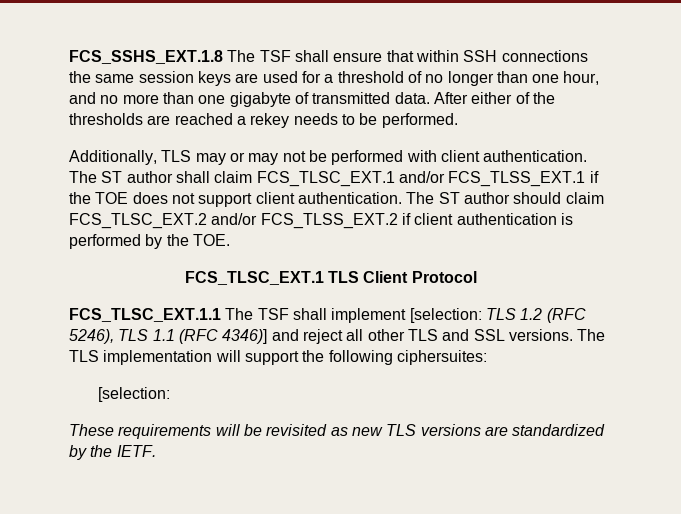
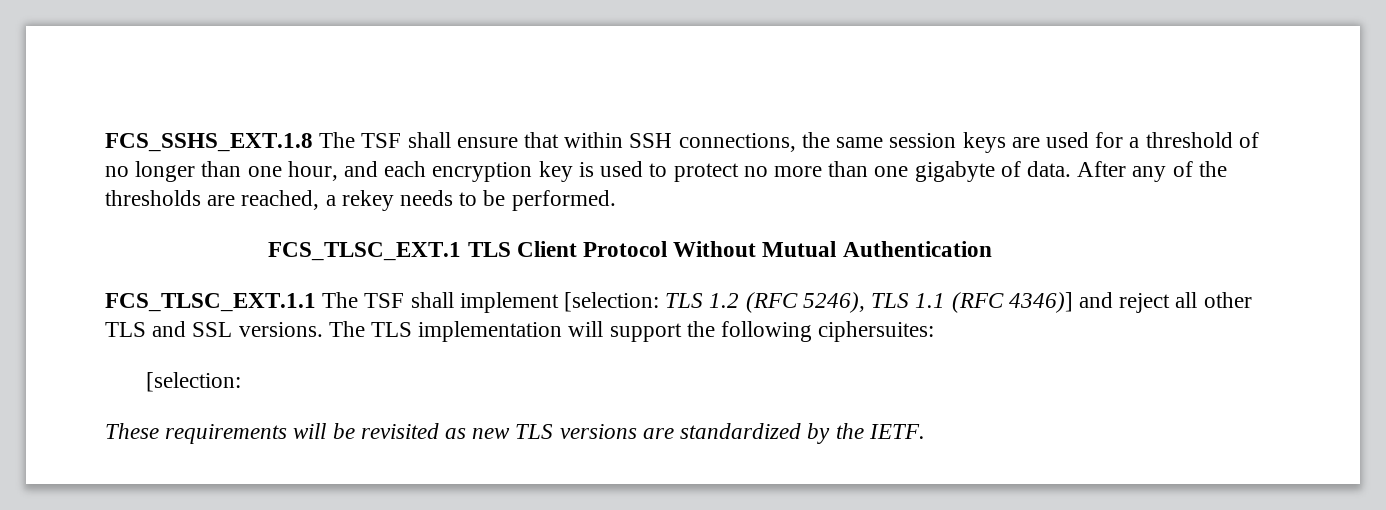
[501,50,588,62] connections -> [678,133,796,152] connections,
(96, 98) none -> [384,161,739,182] each encryption key is used to protect
[312,92,391,104] transmitted -> (1021, 169) none
[471,92,513,104] either -> [1132,166,1167,182] any
[174,113,233,125] reached -> [241,190,320,210] reached,
[69,150,588,165] [69,171,599,187] [69,192,604,207] [69,213,573,229] [69,234,230,249] // Additionally, TLS may or may not be performed with client authentication. The ST author shall claim FCS_TLSC_EXT.1 and/or FCS_TLSS_EXT.1 if the TOE does not support client authentication. The ST author should claim FCS_TLSC_EXT.2 and/or FCS_TLSS_EXT.2 if client authentication is performed by the TOE. -> (616, 200) none
(477, 277) none -> [673,241,992,257] Without Mutual Authentication

